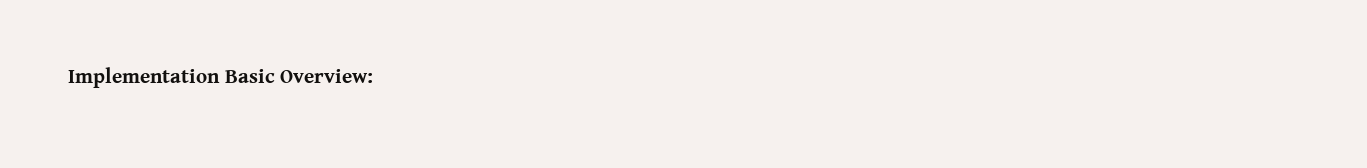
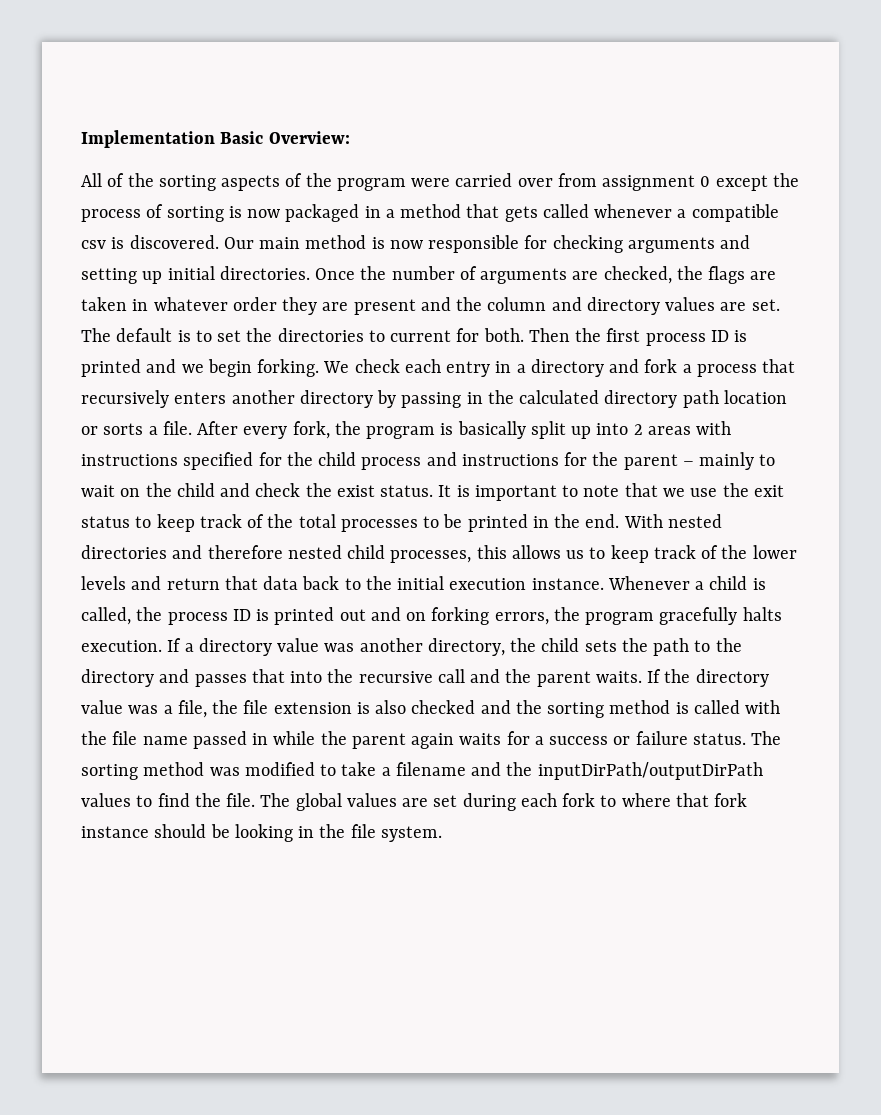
(374, 76) none -> [81,173,799,191] [81,204,779,222] [81,235,751,253] [81,266,777,284] [81,297,780,315] [81,328,748,346] [81,359,796,377] [81,390,787,408] [81,421,732,439] [81,452,776,470] [81,483,784,501] [81,514,722,532] [81,545,797,563] [81,576,766,590] [81,607,782,625] [81,638,742,656] [81,669,769,687] [81,700,781,718] [81,731,782,749] [81,762,763,780] [81,793,748,811] [81,824,442,842] // All of the sorting aspects of the program were carried over from assignment 0 except the process of sorting is now packaged in a method that gets called whenever a compatible csv is discovered. Our main method is now responsible for checking arguments and setting up initial directories. Once the number of arguments are checked, the flags are taken in whatever order they are present and the column and directory values are set. The default is to set the directories to current for both. Then the first process ID is printed and we begin forking. We check each entry in a directory and fork a process that recursively enters another directory by passing in the calculated directory path location or sorts a file. After every fork, the program is basically split up into 2 areas with instructions specified for the child process and instructions for the parent – mainly to wait on the child and check the exist status. It is important to note that we use the exit status to keep track of the total processes to be printed in the end. With nested directories and therefore nested child processes, this allows us to keep track of the lower levels and return that data back to the initial execution instance. Whenever a child is called, the process ID is printed out and on forking errors, the program gracefully halts execution. If a directory value was another directory, the child sets the path to the directory and passes that into the recursive call and the parent waits. If the directory value was a file, the file extension is also checked and the sorting method is called with the file name passed in while the parent again waits for a success or failure status. The sorting method was modified to take a filename and the inputDirPath/outputDirPath values to find the file. The global values are set during each fork to where that fork instance should be looking in the file system.

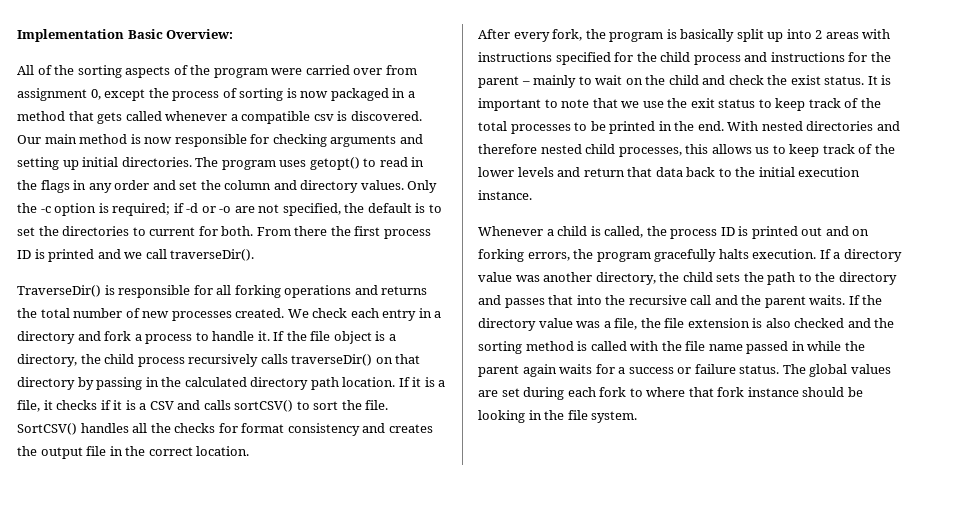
[700,176,711,187] 0 -> [90,89,101,100] 0,
[315,266,777,284] [81,297,780,315] [81,328,111,342] Once the number of arguments are checked, the flags are taken in whatever order they are present and the column and directory values are set. The -> [195,157,425,170] [17,180,438,193] [17,203,365,216] The program uses getopt() to read in the flags in any order and set the column and directory values. Only the -c option is required; if -d or -o are not specified, the
[528,328,570,342] Then -> [256,226,328,236] From there
[207,359,320,377] begin forking. -> [145,249,255,261] [17,285,428,298] [17,308,285,321] call traverseDir(). // TraverseDir() is responsible for all forking operations and returns the total number of new processes created.
[762,359,796,373] [81,390,295,408] that recursively enters another -> [195,331,396,344] [17,354,421,367] to handle it. If the file object is a directory, the child process recursively calls traverseDir() on that
[723,390,787,404] [81,421,192,435] location or sorts a file. -> [342,377,446,387] [17,400,389,412] [17,423,433,436] [17,446,250,459] location. If it is a file, it checks if it is a CSV and calls sortCSV() to sort the file. SortCSV() handles all the checks for format consistency and creates the output file in the correct location. //
(604, 584) none -> (532, 195) //
[81,762,763,780] [81,793,291,807] sorting method was modified to take a filename and the inputDirPath/outputDirPath values to find the file. The -> (806, 369) none

